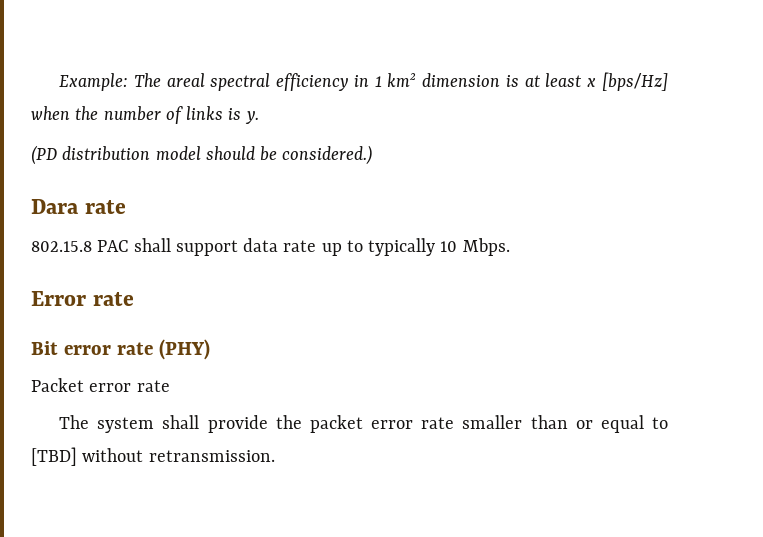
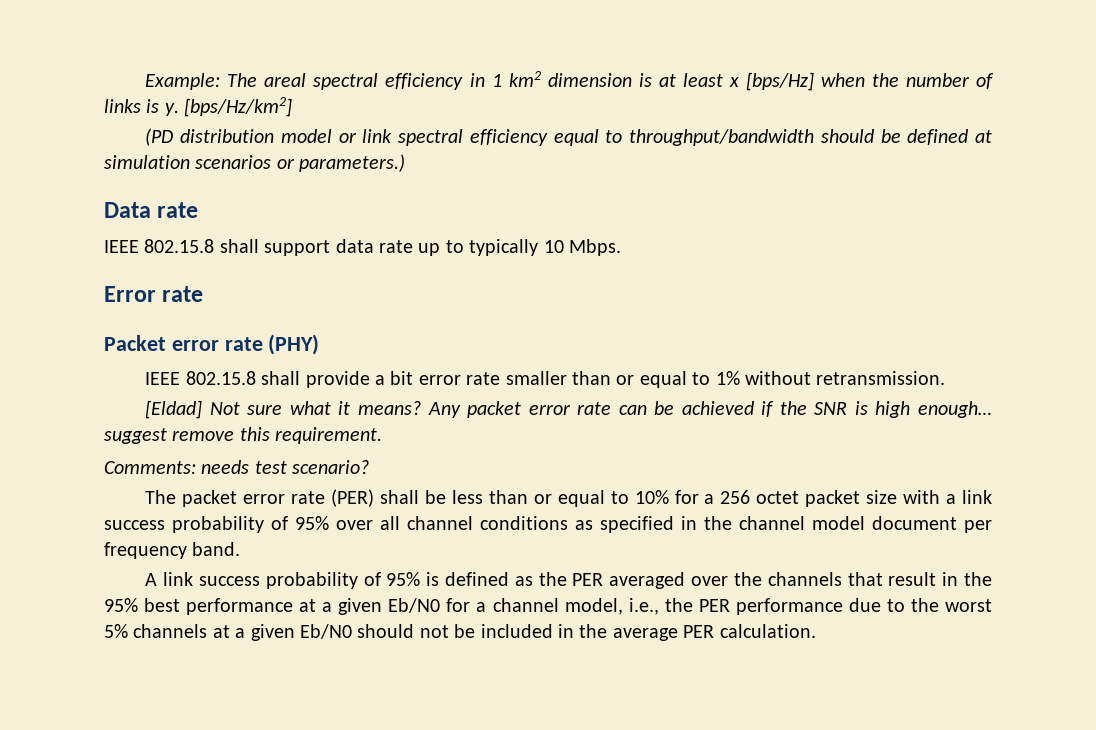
(259, 117) none -> [184,97,293,117] [bps/Hz/km2]
[205,145,373,165] [31,199,126,214] [31,240,129,252] should be considered.) // Dara rate // 802.15.8 PAC -> [338,129,992,146] [104,154,406,172] [104,202,199,218] [104,239,215,253] or link spectral efficiency equal to throughput/bandwidth should be defined at simulation scenarios or parameters.) // Data rate // IEEE 802.15.8
[31,341,58,355] Bit -> [104,335,166,351] Packet
[31,378,170,392] [59,415,363,433] Packet error rate // The system shall provide the packet -> [145,371,414,388] IEEE 802.15.8 shall provide a bit
[31,447,77,466] [TBD] -> [715,371,740,385] 1%
(275, 456) none -> [145,400,992,419] [104,427,383,444] [104,460,370,474] [145,489,993,507] [104,516,992,533] [104,542,241,559] [145,572,993,589] [104,598,992,615] [104,624,816,641] // [Eldad] Not sure what it means? Any packet error rate can be achieved if the SNR is high enough… suggest remove this requirement. // Comments: needs test scenario? // The packet error rate (PER) shall be less than or equal to 10% for a 256 octet packet size with a link success probability of 95% over all channel conditions as specified in the channel model document per frequency band. // A link success probability of 95% is defined as the PER averaged over the channels that result in the 95% best performance at a given Eb/N0 for a channel model, i.e., the PER performance due to the worst 5% channels at a given Eb/N0 should not be included in the average PER calculation.

